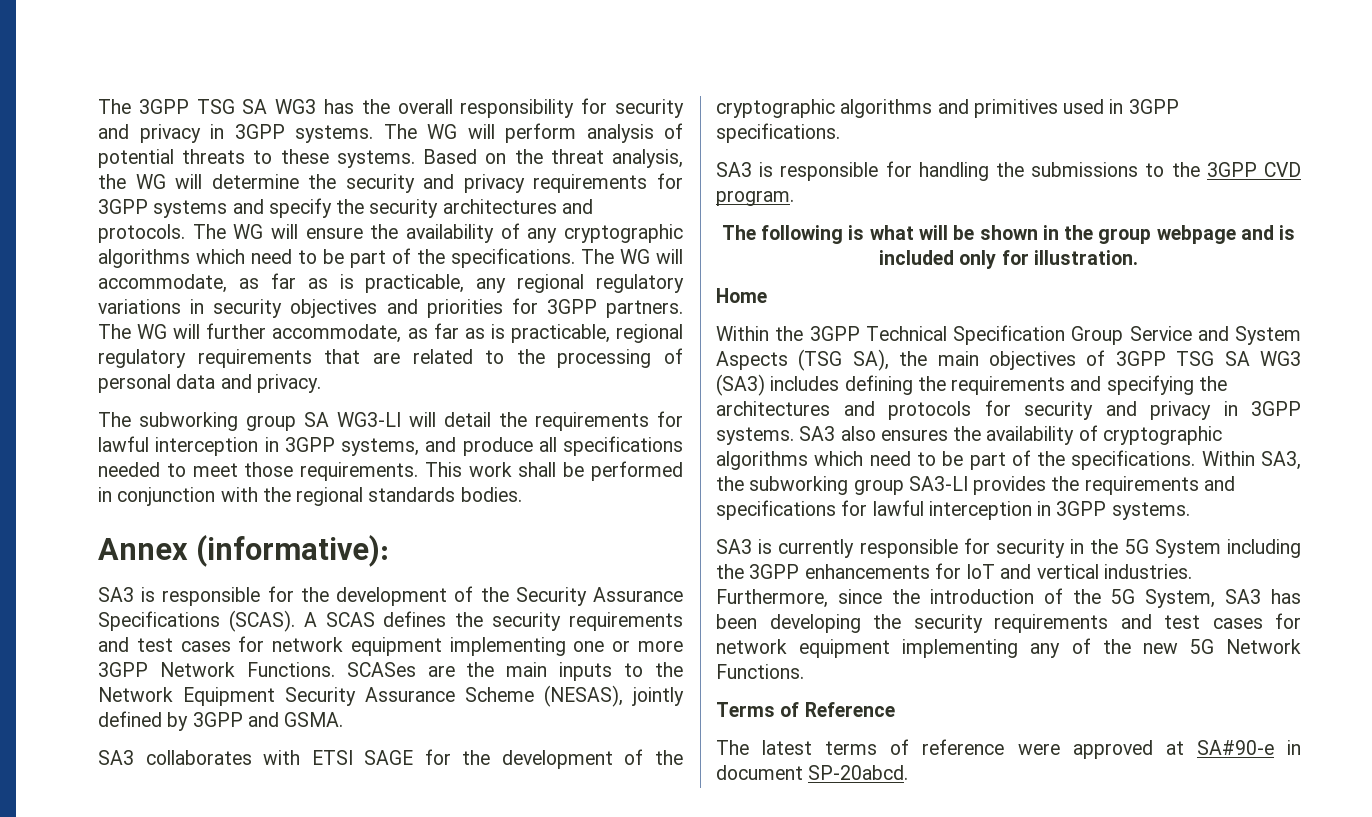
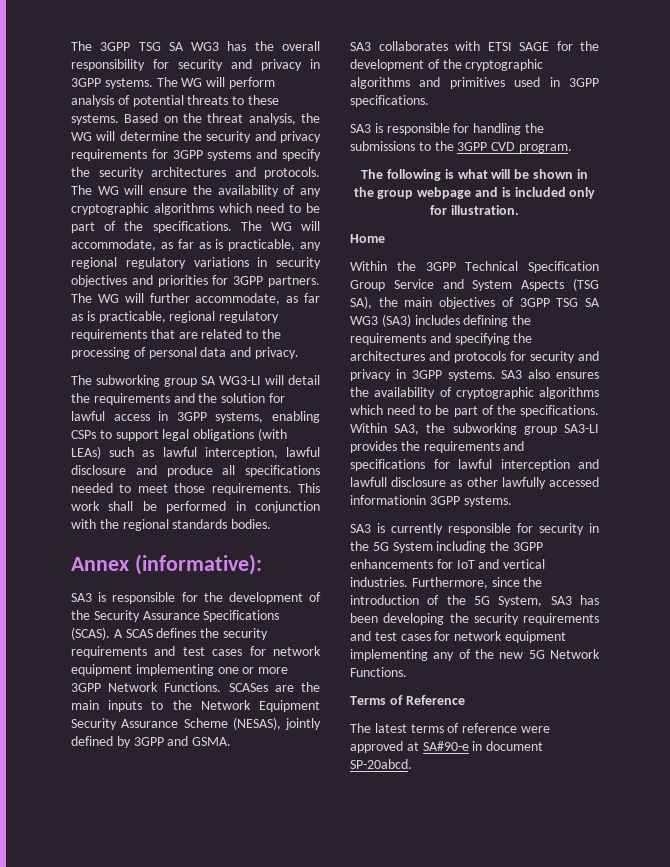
[657,411,683,427] [98,436,259,456] for lawful interception -> [173,393,285,403] [71,411,150,421] and the solution for lawful access
(419, 447) none -> [272,411,320,423] [71,428,287,441] [71,446,320,459] [71,465,126,475] enabling CSPs to support legal obligations (with LEAs) such as lawful interception, lawful disclosure
[1037,501,1052,516] in -> [578,459,599,469] [350,477,599,489] [350,495,426,505] and lawfull disclosure as other lawfully accessed informationin

